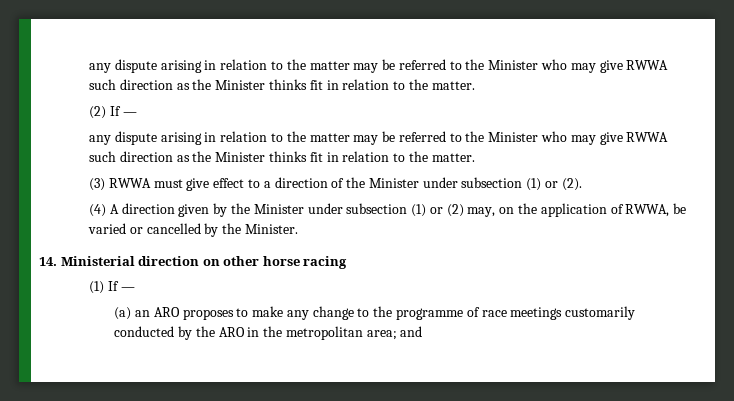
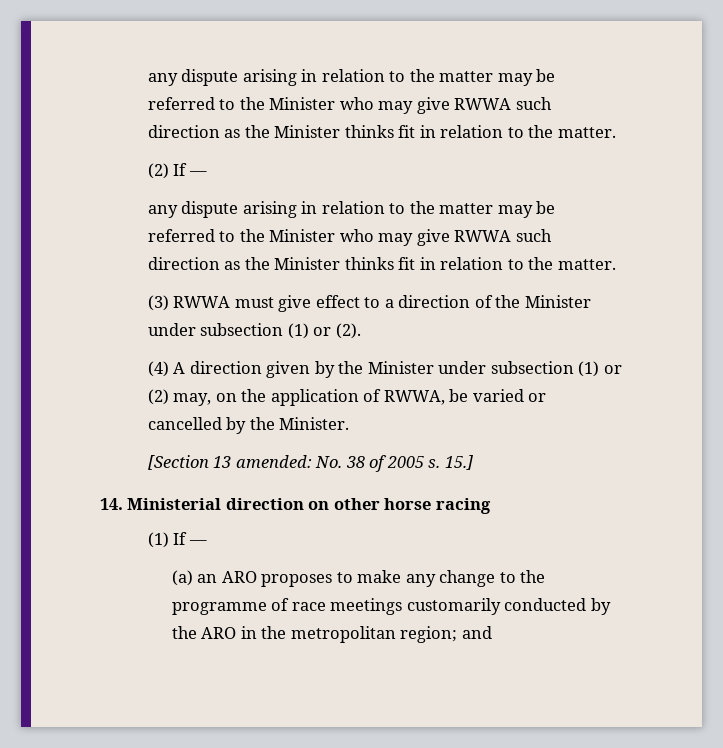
(299, 229) none -> [147,455,473,472] // [Section 13 amended: No. 38 of 2005 s. 15.]
[366,330,397,340] area; -> [400,626,458,643] region;

